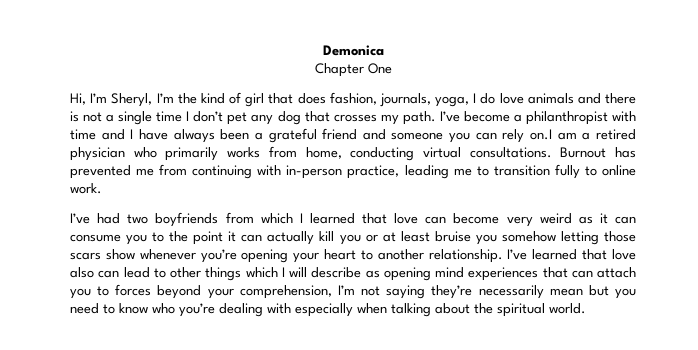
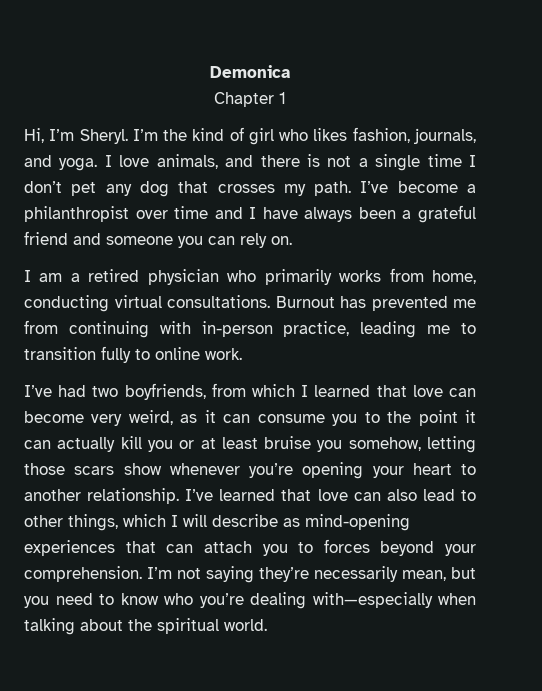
[367,63,392,74] One -> [279,92,286,104] 1
[111,93,153,107] Sheryl, -> [79,129,128,144] Sheryl.
[268,92,574,107] that does fashion, journals, yoga, I do love animals -> [279,127,476,144] [24,154,218,171] who likes fashion, journals, and yoga. I love animals,
[611,111,636,122] with -> [135,210,168,219] over
[530,129,553,140] on.I -> [271,236,292,245] [24,270,31,282] on. // I
[155,212,219,227] boyfriends -> [124,383,206,400] boyfriends,
[539,213,572,224] weird -> [128,410,173,425] weird,
[501,231,556,242] somehow -> [348,437,421,451] somehow,
[70,267,120,278] also can -> [353,489,417,501] can also
[205,267,242,281] things -> [68,514,118,531] things,
[383,267,464,281] opening mind -> [305,514,410,531] mind-opening
[239,285,332,299] comprehension, -> [24,566,142,582] comprehension.
[549,288,583,296] mean -> [402,570,446,581] mean,
[267,303,353,317] with especially -> [312,592,433,608] with—especially

